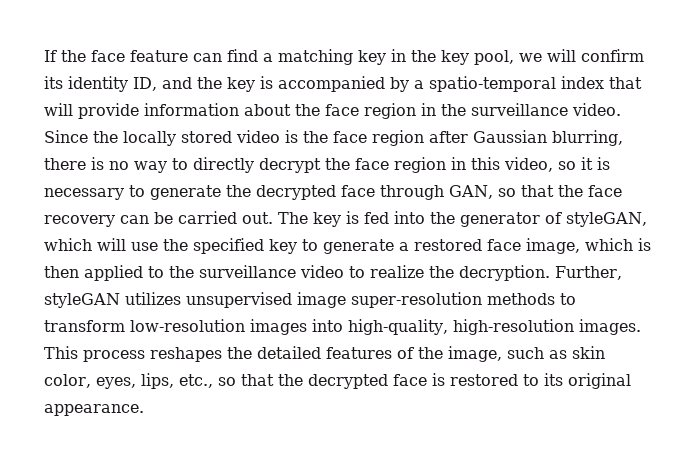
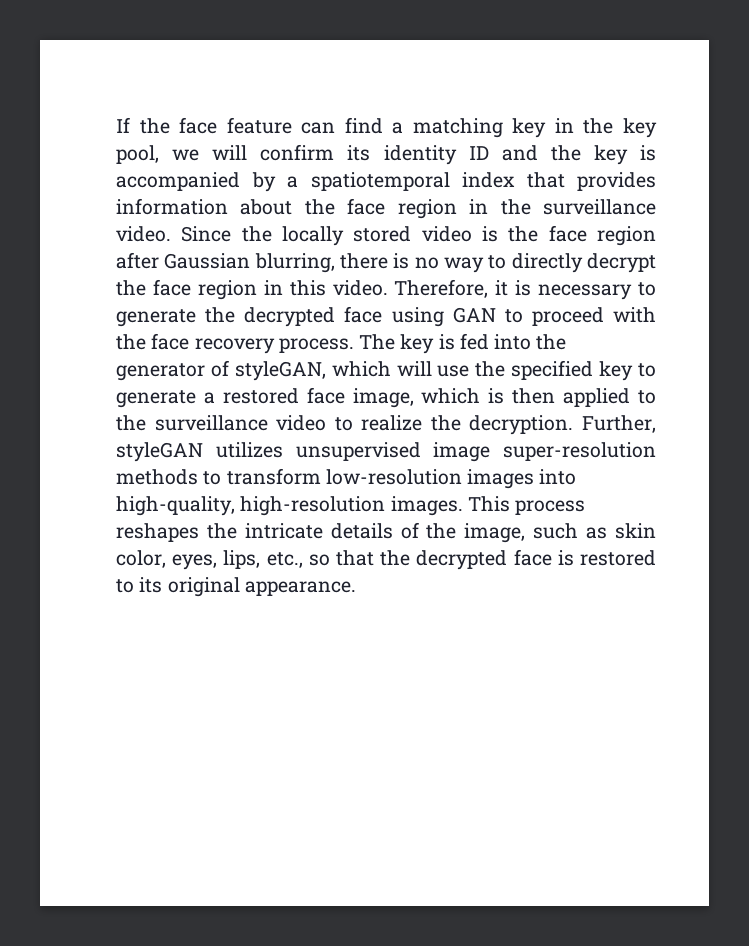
[133,77,157,91] ID, -> [468,146,489,160] ID
[429,76,556,92] spatio-temporal -> [310,172,450,191] spatiotemporal
[44,103,139,119] will provide -> [577,172,656,191] provides
[504,157,576,172] video, so -> [332,279,489,298] video. Therefore,
[380,185,622,200] [44,211,273,227] through GAN, so that the face recovery can be carried out. -> [391,307,656,327] [116,333,354,354] using GAN to proceed with the face recovery process.
[257,346,392,359] detailed features -> [244,523,393,539] intricate details

